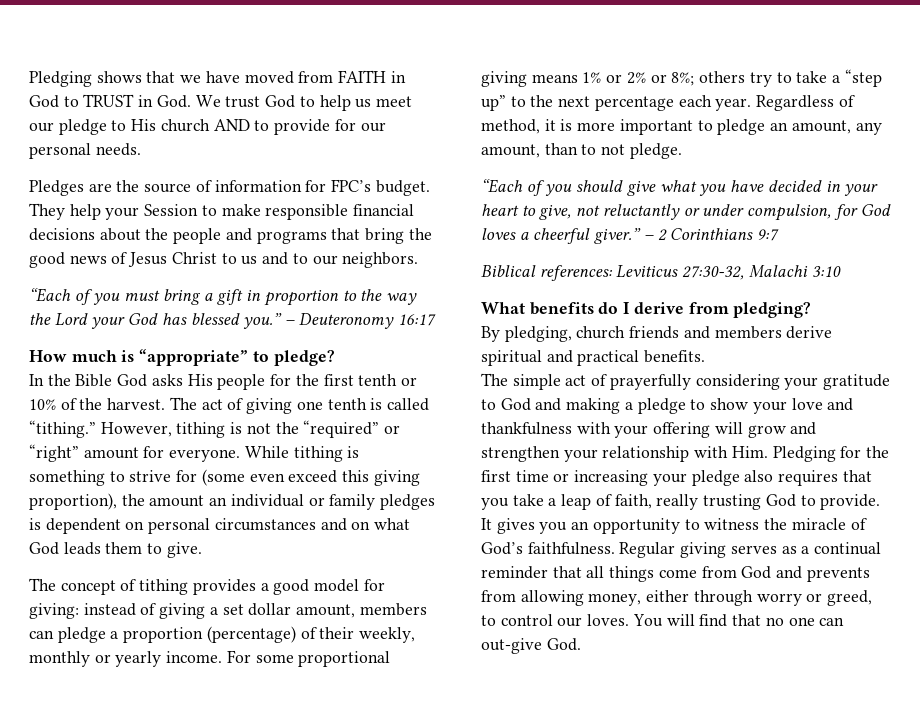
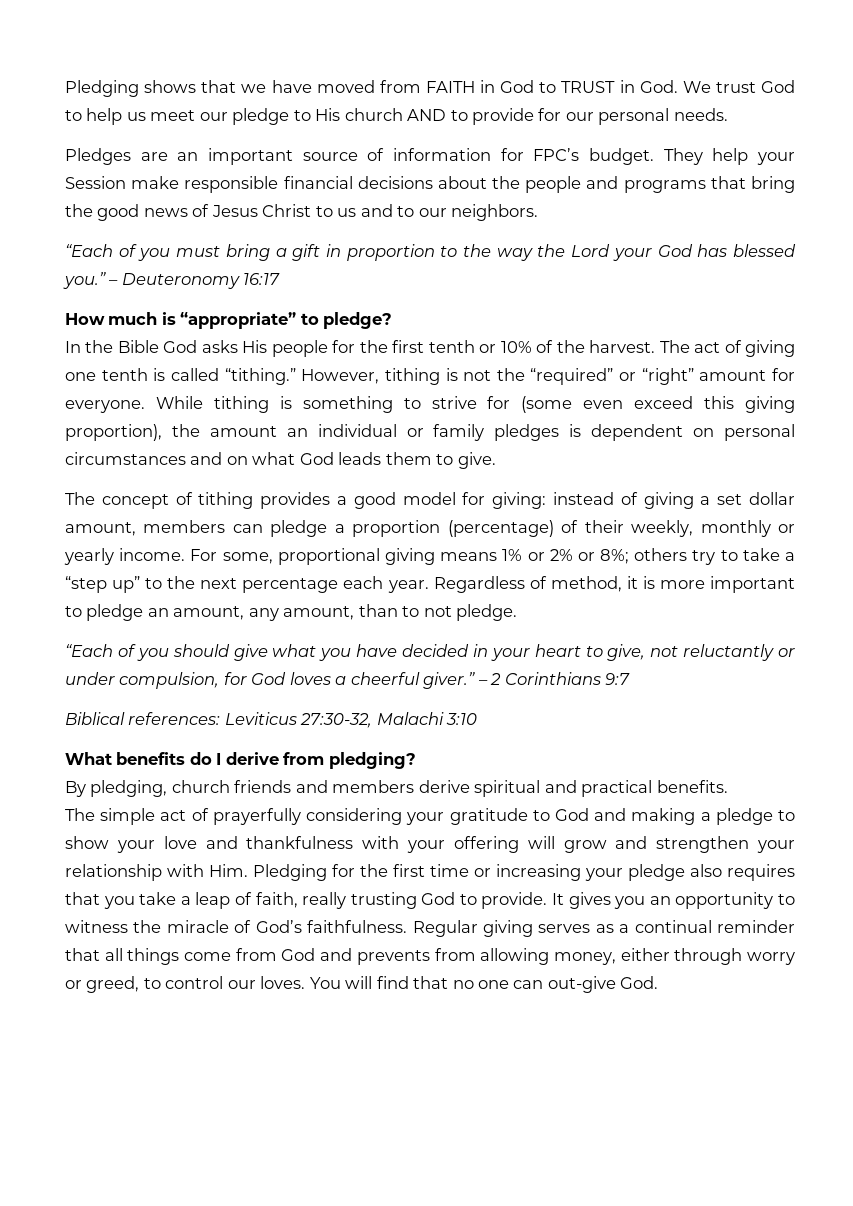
[116,180,140,192] the -> [177,148,293,165] an important
[201,205,217,216] to -> (126, 182) none
[255,654,294,663] some -> [222,552,273,564] some,

